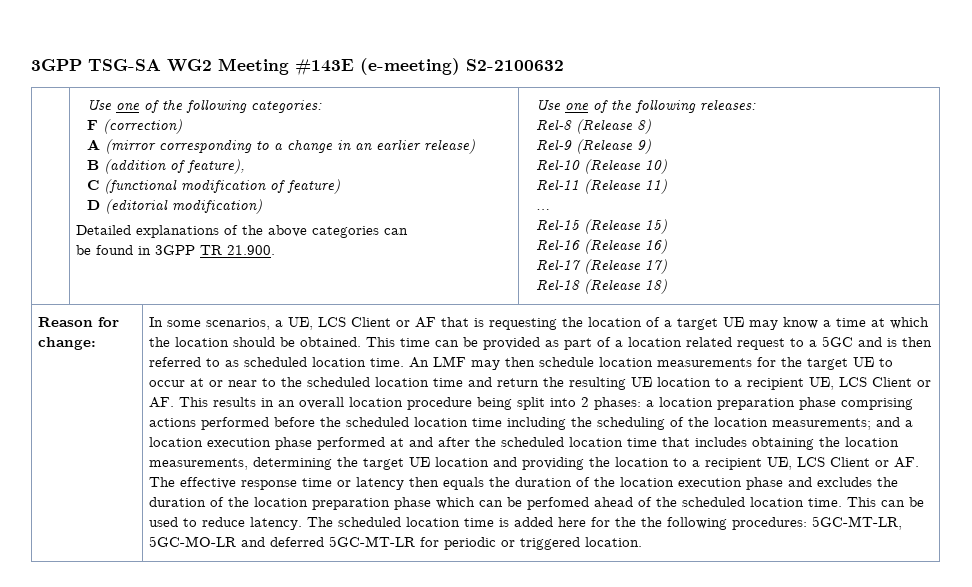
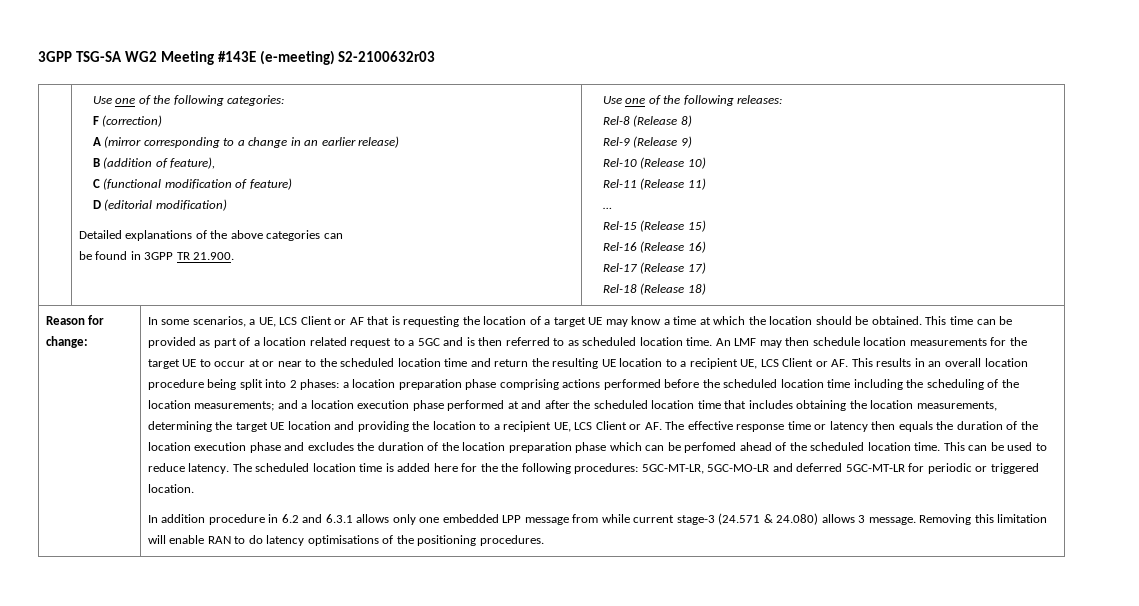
[466,59,564,71] S2-2100632 -> [338,51,436,62] S2-2100632r03
(642, 542) none -> [147,513,1048,525] [147,535,544,546] // In addition procedure in 6.2 and 6.3.1 allows only one embedded LPP message from while current stage-3 (24.571 & 24.080) allows 3 message. Removing this limitation will enable RAN to do latency optimisations of the positioning procedures.

